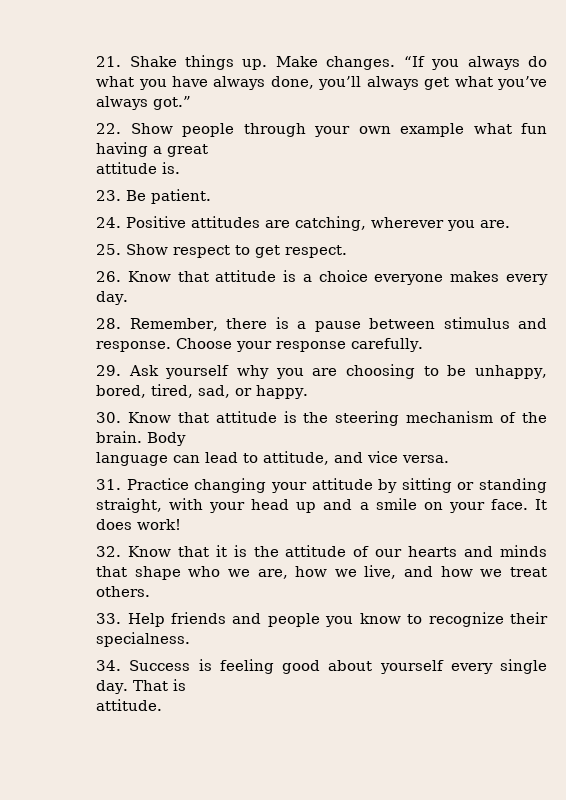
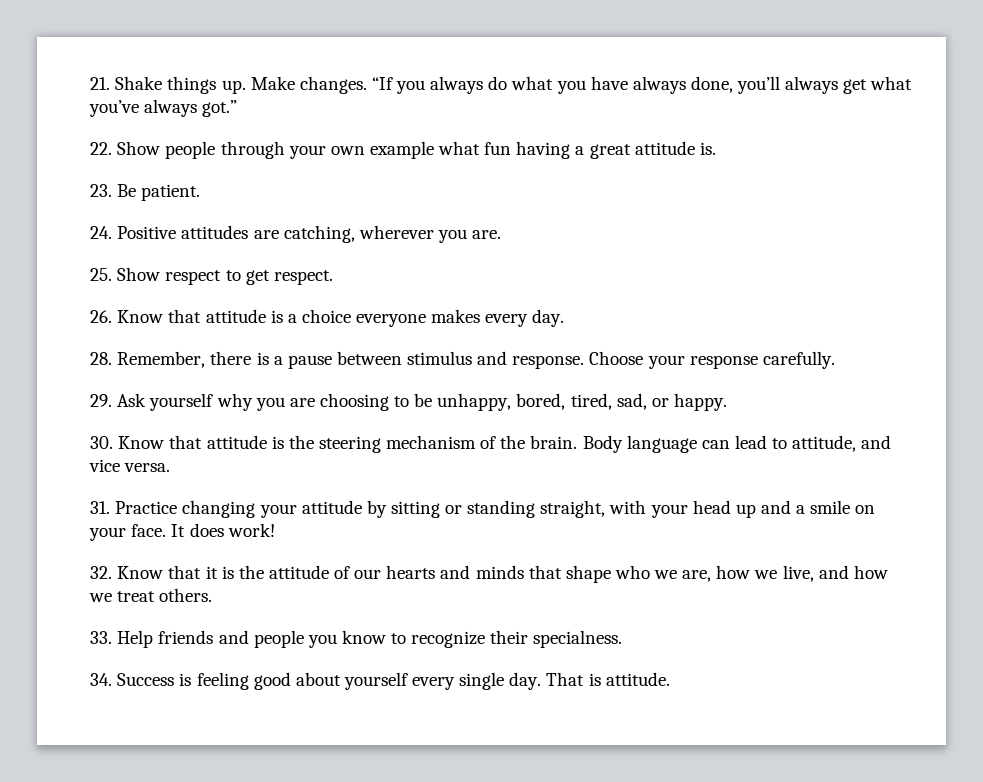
(209, 150) // -> (631, 151) none
(187, 439) // -> (623, 444) none
(187, 685) // -> (601, 679) none

